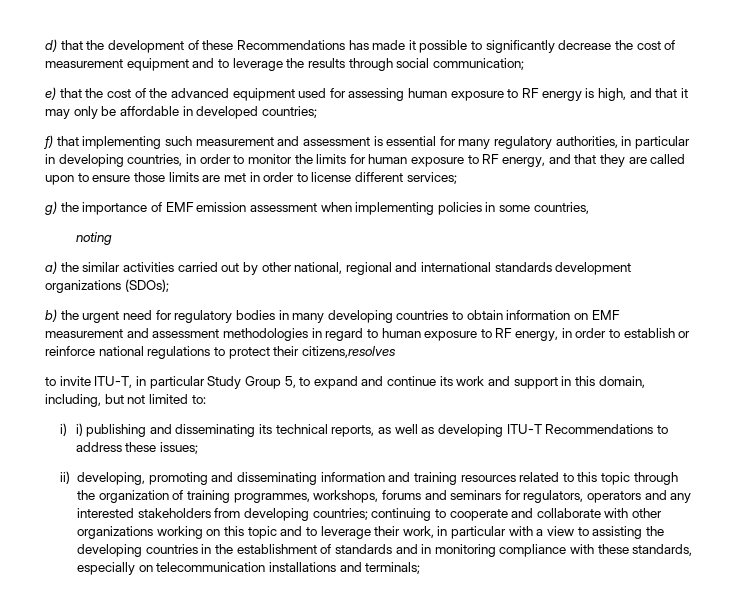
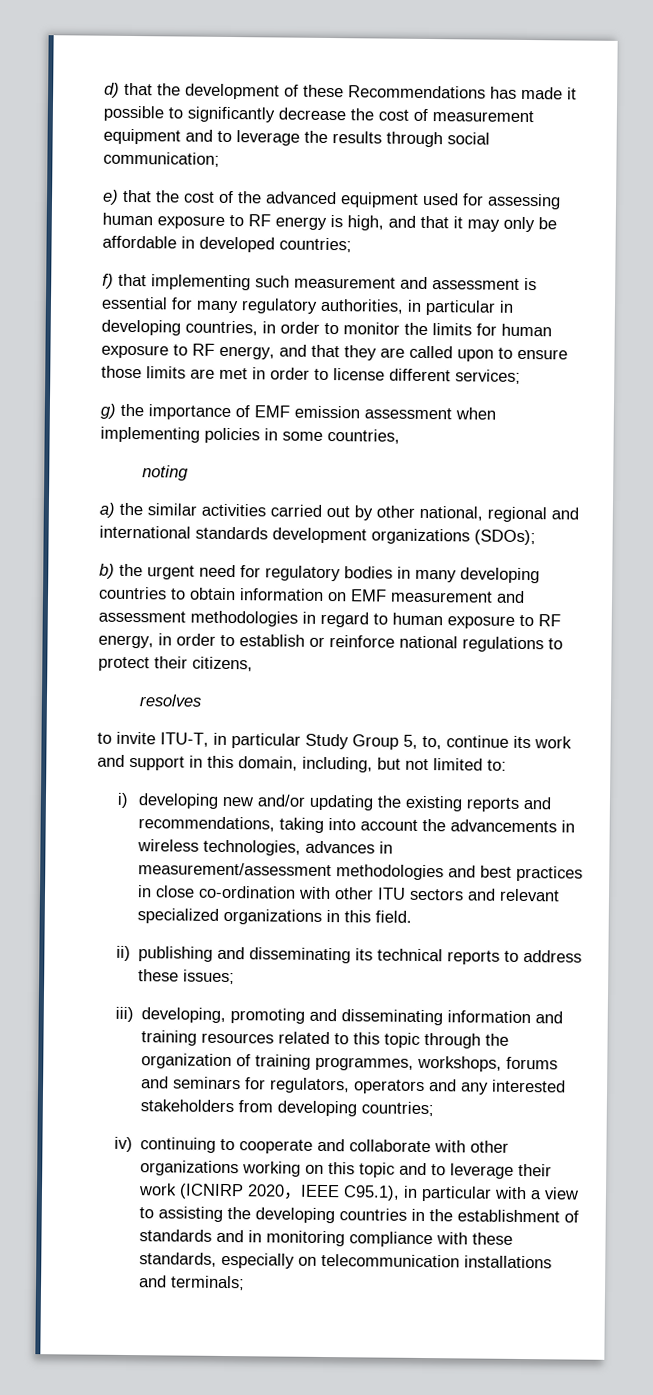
[301,346,396,358] citizens,resolves -> [192,656,253,672] [138,694,202,707] citizens, // resolves
[299,376,384,389] to expand and -> [422,735,442,750] to,
[75,423,83,436] i) -> [137,793,552,812] [137,816,575,833] [136,839,393,856] [137,862,583,882] [136,885,560,902] [136,908,412,925] [115,945,131,962] developing new and/or updating the existing reports and recommendations, taking into account the advancements in wireless technologies, advances in measurement/assessment methodologies and best practices in close co-ordination with other ITU sectors and relevant specialized organizations in this field. // ii)
[331,424,654,437] reports, as well as developing ITU-T Recommendations -> [447,950,501,965] reports
[60,471,71,484] ii) -> [114,1006,134,1023] iii)
(368, 514) none -> [113,1136,133,1153] // iv)
[402,526,434,538] work, -> [138,1183,401,1201] work (ICNIRP 2020，IEEE C95.1),

